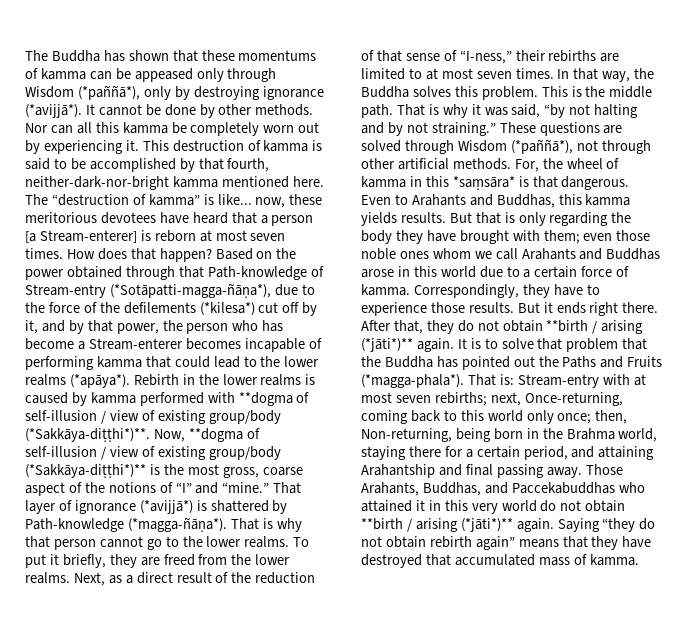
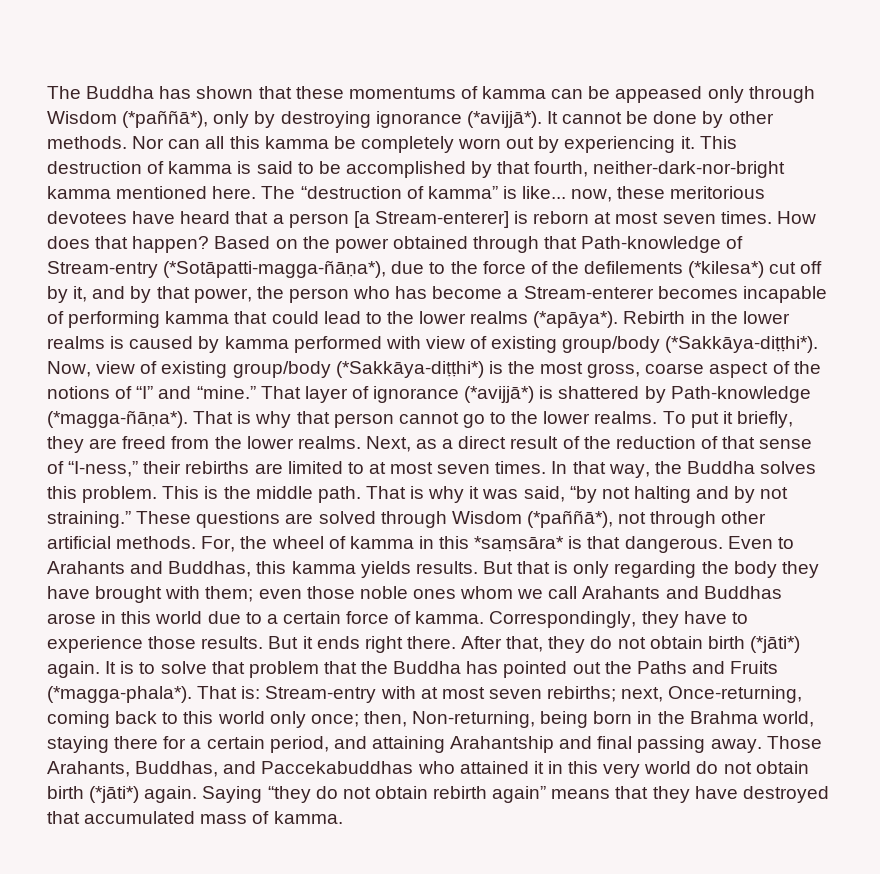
[238,392,310,406] [25,410,281,424] [25,428,260,442] [25,446,281,460] [25,464,146,478] **dogma of self-illusion / view of existing group/body (*Sakkāya-diṭṭhi*)**. Now, **dogma of self-illusion / view of existing group/body (*Sakkāya-diṭṭhi*)** -> [425,336,819,353] [47,361,484,378] view of existing group/body (*Sakkāya-diṭṭhi*). Now, view of existing group/body (*Sakkāya-diṭṭhi*)
[546,320,644,334] [361,338,413,352] **birth / arising (*jāti*)** -> [707,636,800,653] birth (*jāti*)
[361,518,513,532] **birth / arising (*jāti*)** -> [47,786,140,803] birth (*jāti*)

